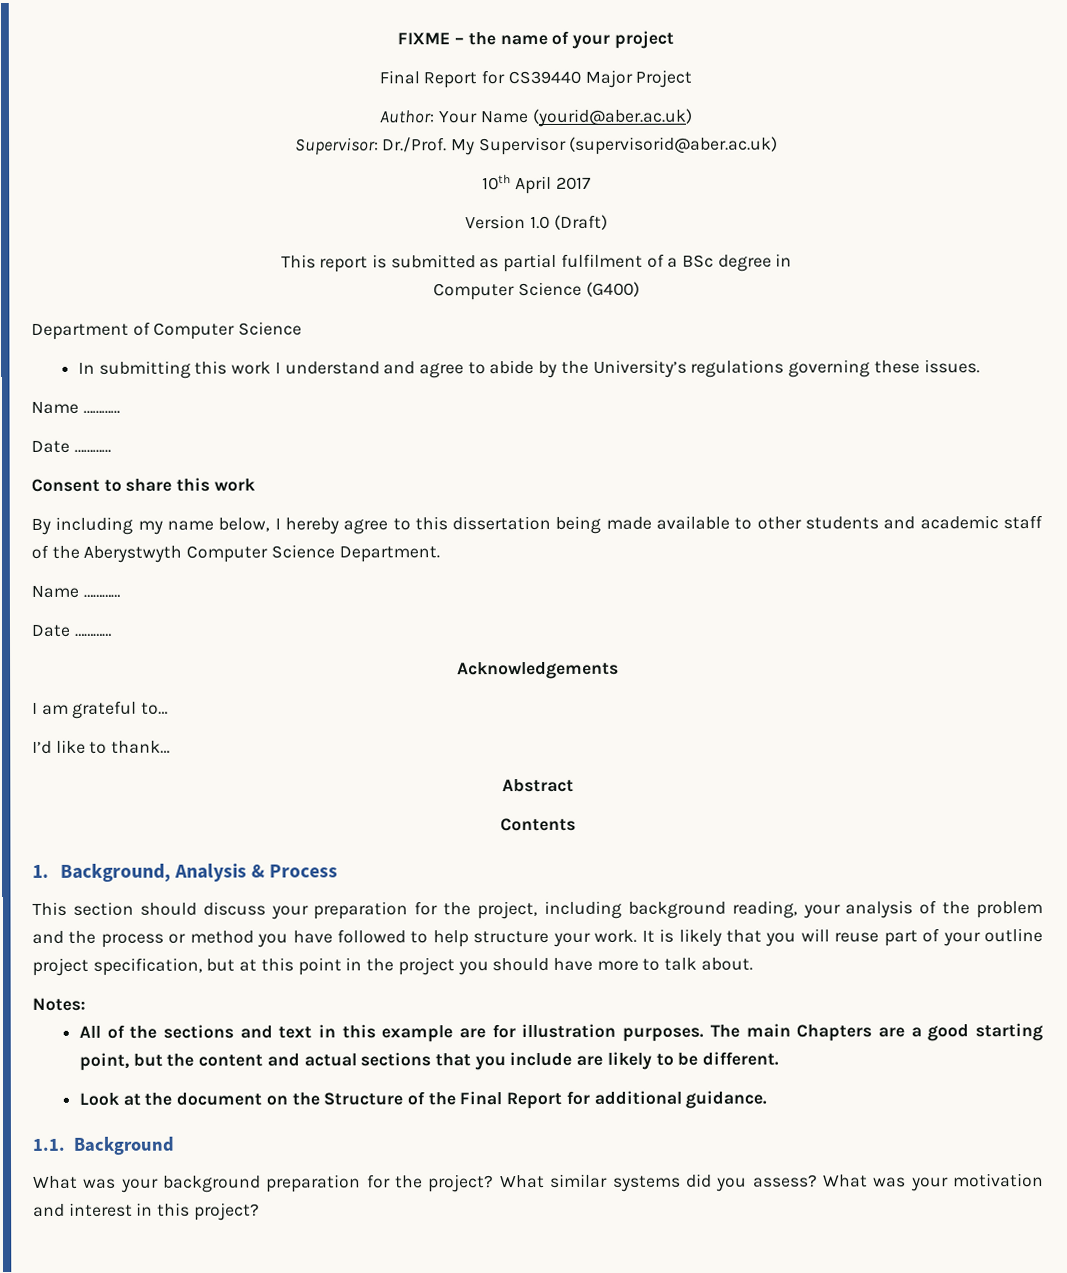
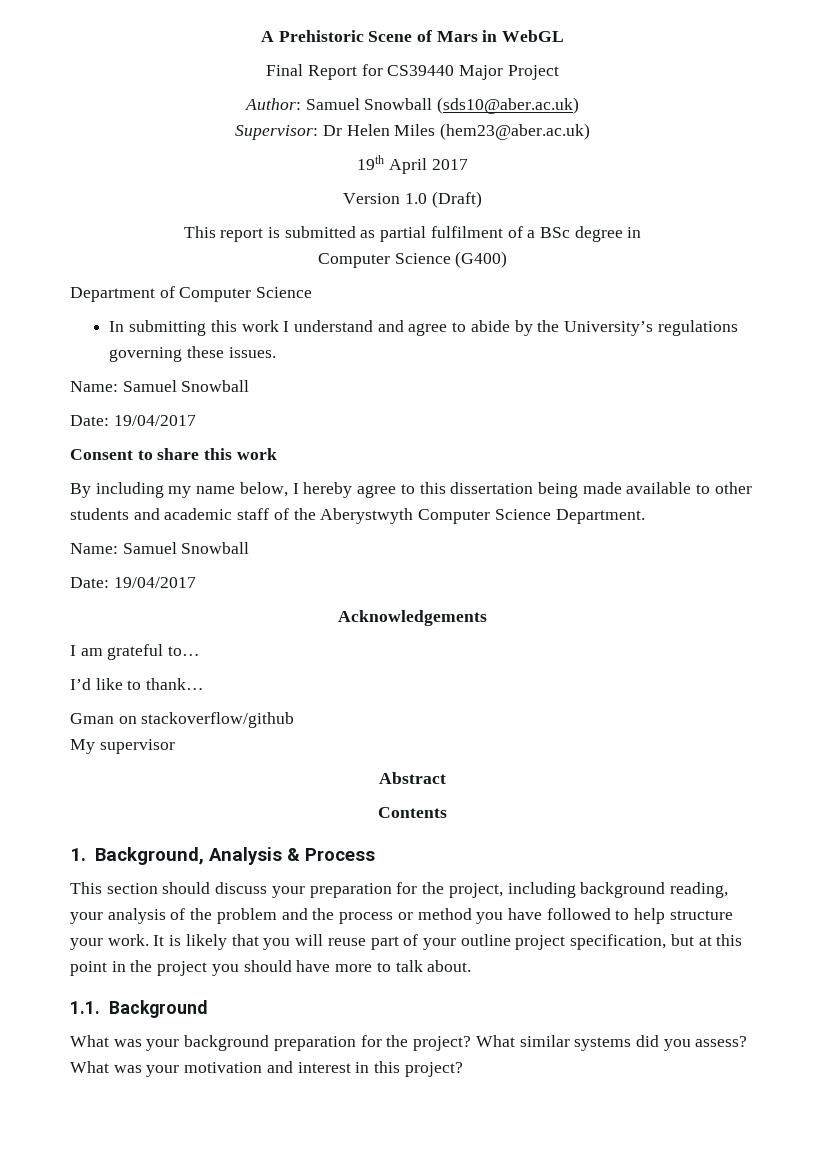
[397,30,674,49] FIXME – the name of your project -> [260,30,565,42] A Prehistoric Scene of Mars in WebGL
[438,108,693,128] [294,136,779,156] [482,174,512,191] Your Name (yourid@aber.ac.uk) // Supervisor: Dr./Prof. My Supervisor (supervisorid@aber.ac.uk) // 10th -> [305,97,580,114] [235,123,590,140] [357,155,385,170] Samuel Snowball (sds10@aber.ac.uk) // Supervisor: Dr Helen Miles (hem23@aber.ac.uk) // 19th
[31,401,120,414] [31,440,111,453] Name ………… // Date ………… -> [70,380,250,392] [70,415,196,426] Name: Samuel Snowball // Date: 19/04/2017
[31,585,120,598] [31,624,111,637] Name ………… // Date ………… -> [70,542,250,554] [70,577,196,588] Name: Samuel Snowball // Date: 19/04/2017
(171, 747) none -> [70,712,295,728] [70,739,175,754] // Gman on stackoverflow/github // My supervisor
[32,997,86,1011] [78,1023,1044,1043] [78,1051,780,1071] [78,1090,768,1110] // Notes: // All of the sections and text in this example are for illustration purposes. The main Chapters are a good starting point, but the content and actual sections that you include are likely to be different. // Look at the document on the Structure of the Final Report for additional guidance. -> (472, 966) none

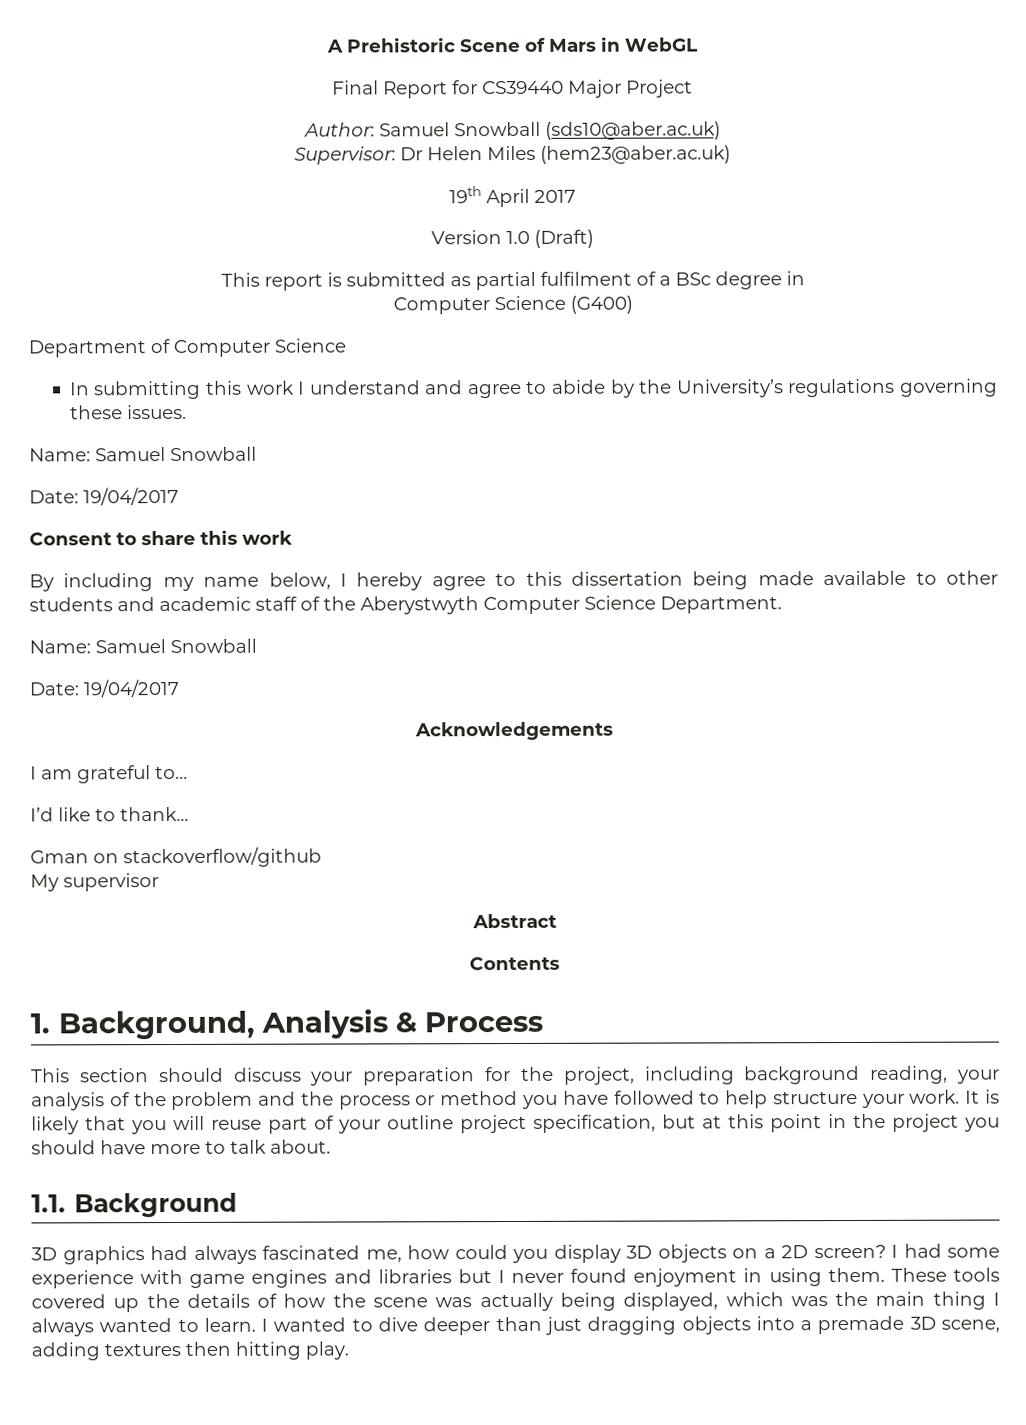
[70,1035,748,1051] [70,1061,463,1077] What was your background preparation for the project? What similar systems did you assess? What was your motivation and interest in this project? -> [31,1243,1000,1265] [31,1267,1000,1289] [31,1291,1000,1313] [31,1315,1000,1337] [31,1341,349,1361] 3D graphics had always fascinated me, how could you display 3D objects on a 2D screen? I had some experience with game engines and libraries but I never found enjoyment in using them. These tools covered up the details of how the scene was actually being displayed, which was the main thing I always wanted to learn. I wanted to dive deeper than just dragging objects into a premade 3D scene, adding textures then hitting play.

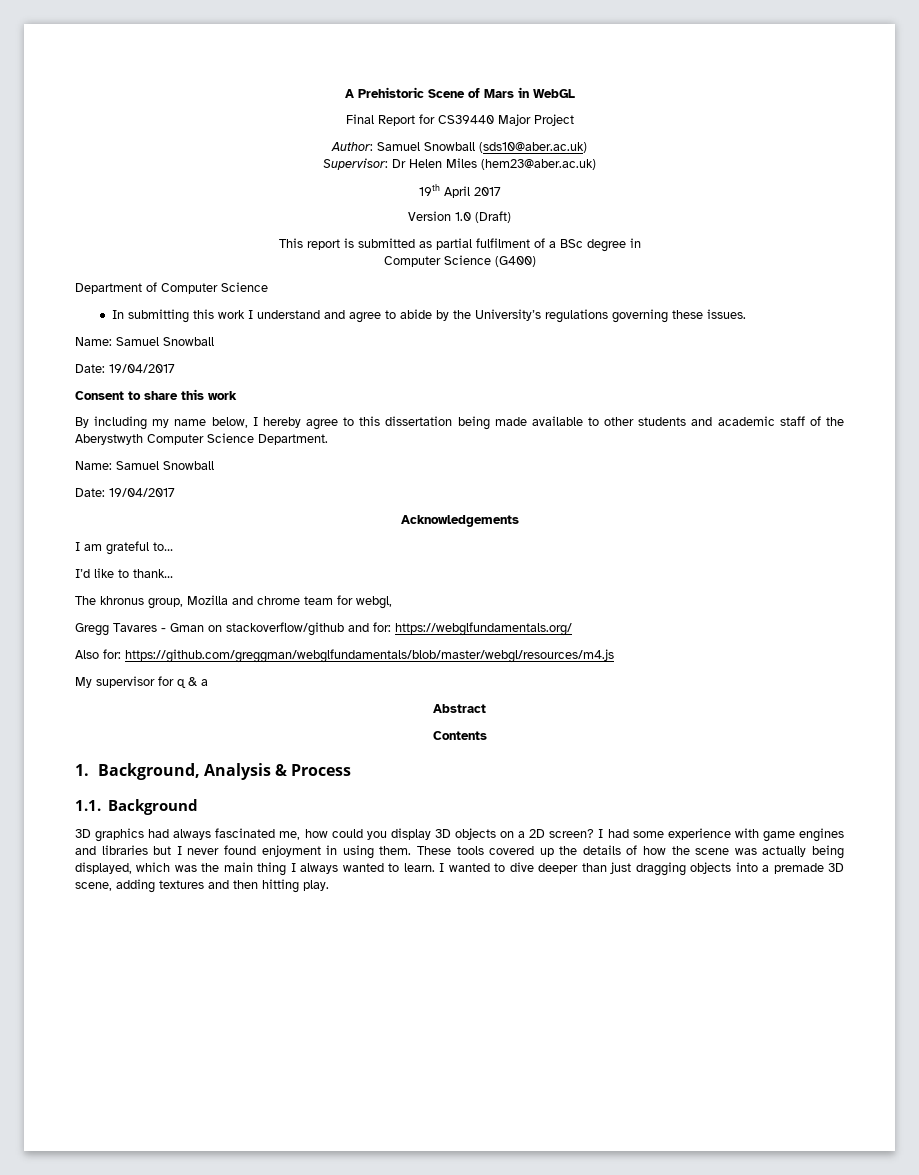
[30,846,322,868] [30,873,159,892] Gman on stackoverflow/github // My supervisor -> [75,595,392,609] [75,622,572,636] [75,649,614,663] [75,676,208,688] The khronus group, Mozilla and chrome team for webgl, // Gregg Tavares - Gman on stackoverflow/github and for: https://webglfundamentals.org/ // Also for: https://github.com/greggman/webglfundamentals/blob/master/webgl/resources/m4.js // My supervisor for q & a
[31,1065,1001,1086] [31,1089,1001,1111] [31,1113,1000,1135] [31,1139,331,1155] // This section should discuss your preparation for the project, including background reading, your analysis of the problem and the process or method you have followed to help structure your work. It is likely that you will reuse part of your outline project specification, but at this point in the project you should have more to talk about. -> (352, 770) none
(181, 1349) none -> [208,880,229,889] and

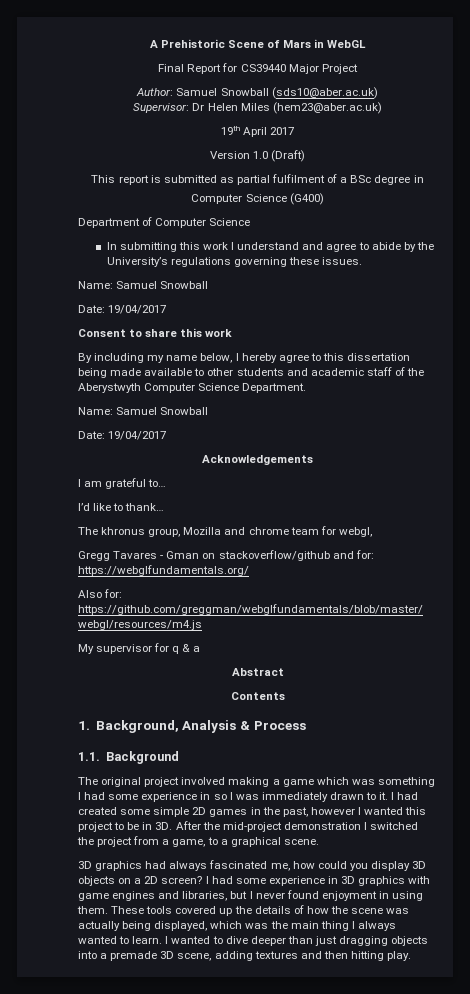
(198, 807) none -> [78,777,435,787] [78,792,419,802] [78,807,427,817] [78,821,419,832] [77,836,319,847] // The original project involved making a game which was something I had some experience in so I was immediately drawn to it. I had created some simple 2D games in the past, however I wanted this project to be in 3D. After the mid-project demonstration I switched the project from a game, to a graphical scene.
(731, 834) none -> [327,876,406,886] in 3D graphics
[101,845,148,855] libraries -> [182,891,228,901] libraries,

